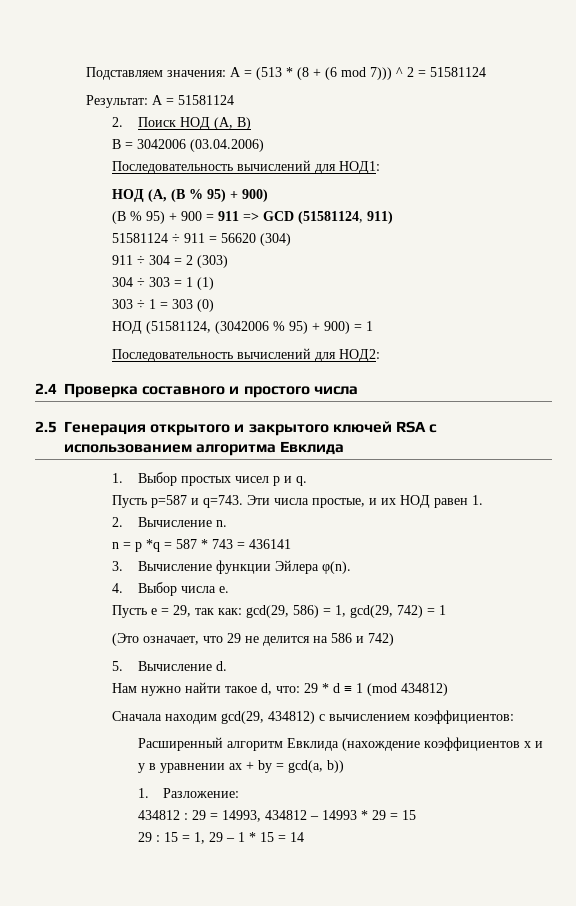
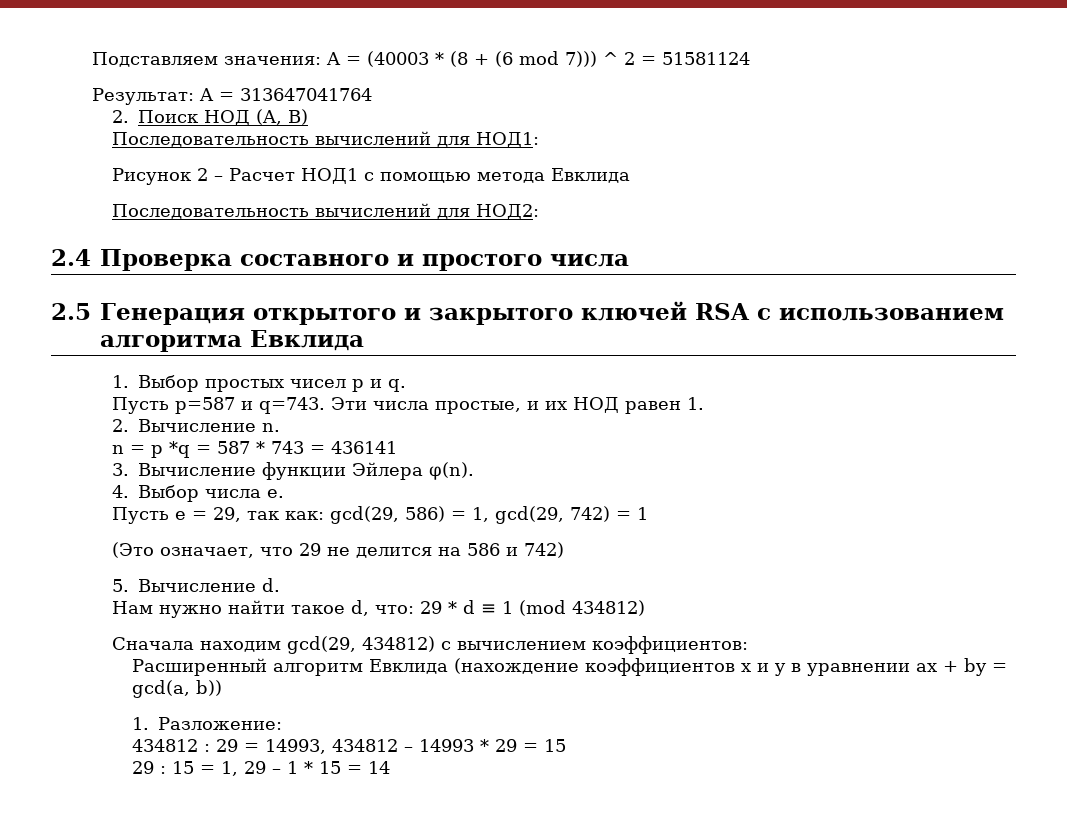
[256,67,283,80] (513 -> [366,51,429,67] (40003
[178,95,235,105] 51581124 -> [239,88,372,101] 313647041764
[111,139,264,152] // B = 3042006 (03.04.2006) -> (308, 117) none
[111,189,268,202] [111,211,393,224] [111,233,291,246] [111,255,228,268] [111,277,214,290] [111,299,214,312] [111,321,373,334] НОД (A, (B % 95) + 900) // (B % 95) + 900 = 911 => GCD (51581124, 911) // 51581124 ÷ 911 = 56620 (304) // 911 ÷ 304 = 2 (303) // 304 ÷ 303 = 1 (1) // 303 ÷ 1 = 303 (0) // НОД (51581124, (3042006 % 95) + 900) = 1 -> [111,168,630,185] Рисунок 2 – Расчет НОД1 с помощью метода Евклида

